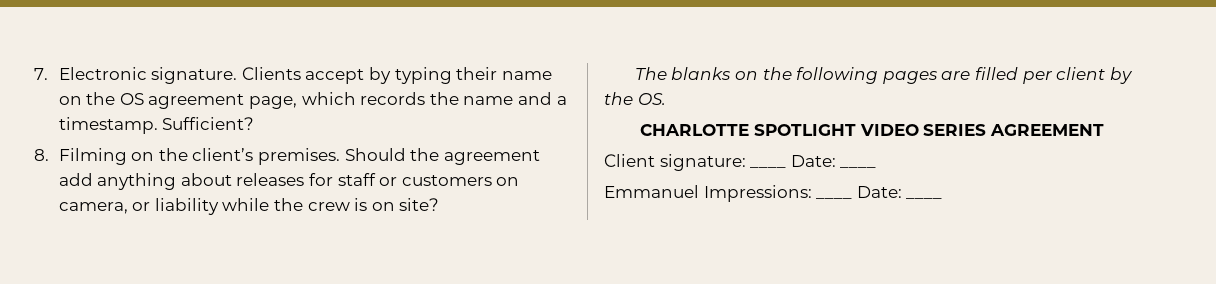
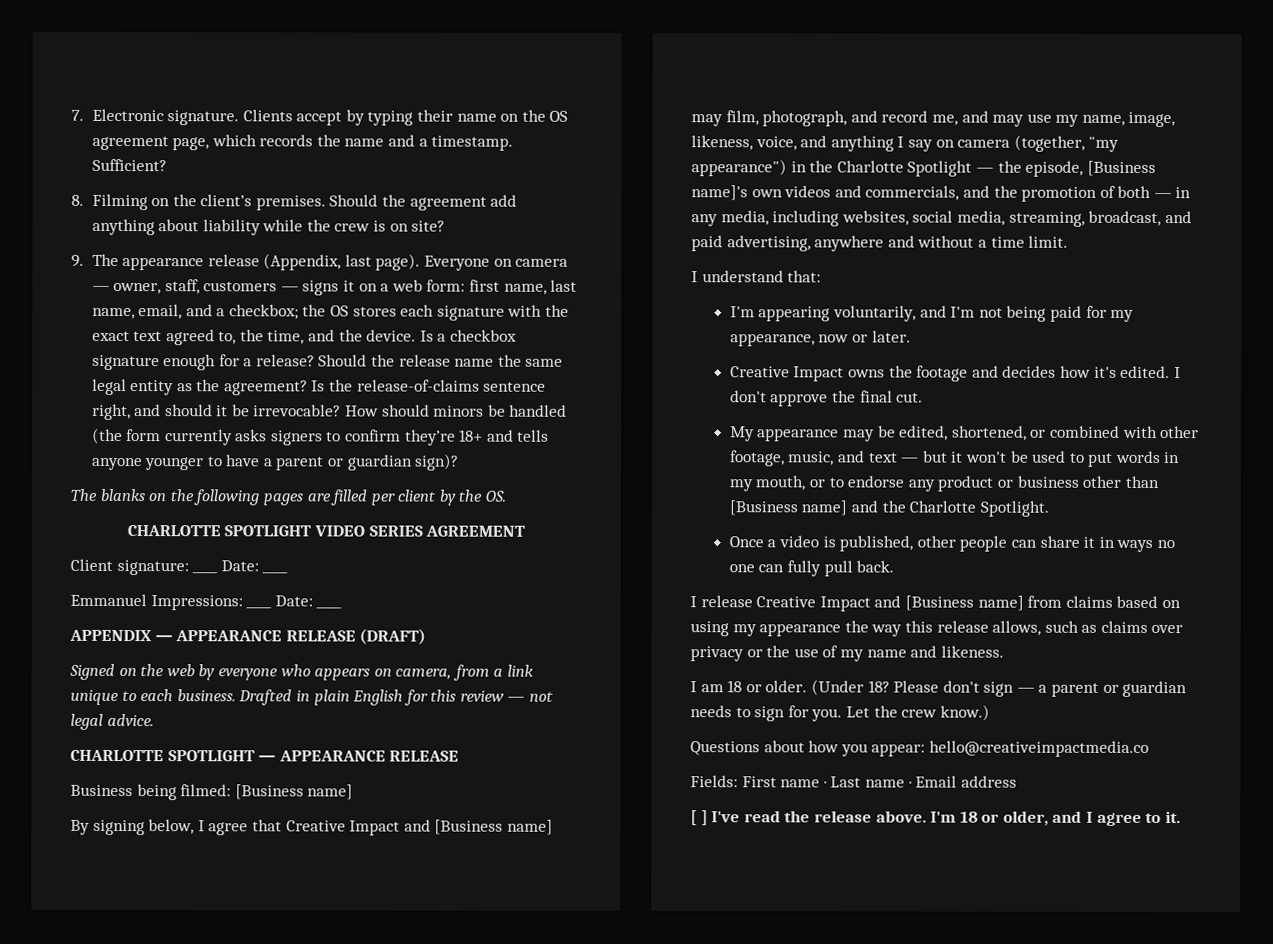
[236,173,520,186] [58,202,151,214] releases for staff or customers on camera, or -> (200, 225) none
(440, 204) none -> [71,253,569,271] [91,279,578,296] [91,304,569,321] [91,329,517,346] [91,354,564,371] [91,378,547,396] [91,403,568,421] [91,427,550,446] [91,453,460,471] // 9. The appearance release (Appendix, last page). Everyone on camera — owner, staff, customers — signs it on a web form: first name, last name, email, and a checkbox; the OS stores each signature with the exact text agreed to, the time, and the device. Is a checkbox signature enough for a release? Should the release name the same legal entity as the agreement? Is the release-of-claims sentence right, and should it be irrevocable? How should minors be handled (the form currently asks signers to confirm they’re 18+ and tells anyone younger to have a parent or guardian sign)?
(943, 198) none -> [69,628,427,645] [69,663,535,681] [70,689,555,706] [70,713,154,730] [70,749,460,762] [70,784,354,801] [70,819,553,836] [691,110,1176,128] [691,134,1120,152] [691,159,1156,177] [691,185,1192,202] [691,210,1192,227] [691,235,1069,252] [691,270,822,283] [729,305,1135,322] [729,330,911,347] [729,365,1181,382] [729,390,924,407] [729,425,1200,442] [729,450,1181,467] [728,475,1159,492] [728,500,1049,517] [728,535,1175,552] [728,560,895,577] [690,595,1181,612] [690,620,1184,637] [690,645,1004,662] [690,679,1188,698] [690,704,990,722] [690,740,1149,757] [690,775,1017,788] [690,810,1181,826] // APPENDIX — APPEARANCE RELEASE (DRAFT) // Signed on the web by everyone who appears on camera, from a link unique to each business. Drafted in plain English for this review — not legal advice. // CHARLOTTE SPOTLIGHT — APPEARANCE RELEASE // Business being filmed: [Business name] // By signing below, I agree that Creative Impact and [Business name] may film, photograph, and record me, and may use my name, image, likeness, voice, and anything I say on camera (together, "my appearance") in the Charlotte Spotlight — the episode, [Business name]'s own videos and commercials, and the promotion of both — in any media, including websites, social media, streaming, broadcast, and paid advertising, anywhere and without a time limit. // I understand that: // I'm appearing voluntarily, and I'm not being paid for my appearance, now or later. // Creative Impact owns the footage and decides how it's edited. I don't approve the final cut. // My appearance may be edited, shortened, or combined with other footage, music, and text — but it won't be used to put words in my mouth, or to endorse any product or business other than [Business name] and the Charlotte Spotlight. // Once a video is published, other people can share it in ways no one can fully pull back. // I release Creative Impact and [Business name] from claims based on using my appearance the way this release allows, such as claims over privacy or the use of my name and likeness. // I am 18 or older. (Under 18? Please don't sign — a parent or guardian needs to sign for you. Let the crew know.) // Questions about how you appear: hello@creativeimpactmedia.co // Fields: First name · Last name · Email address // [ ] I've read the release above. I'm 18 or older, and I agree to it.

